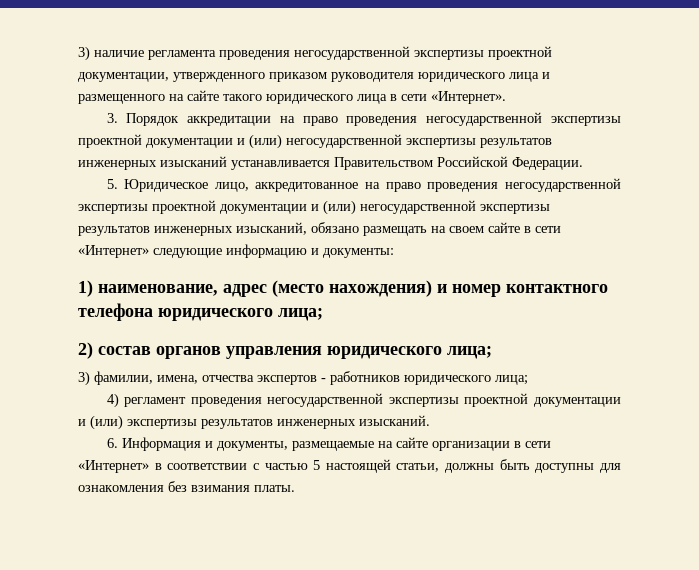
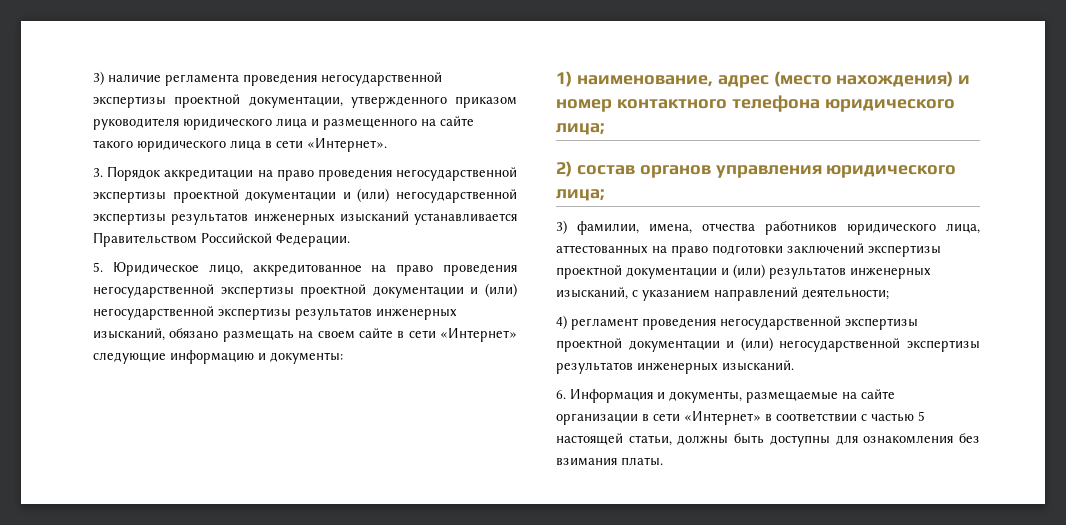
[257,371,528,385] экспертов - работников юридического лица; -> [765,221,980,235] [556,243,941,257] [556,264,931,279] [556,287,889,301] работников юридического лица, аттестованных на право подготовки заключений экспертизы проектной документации и (или) результатов инженерных изысканий, с указанием направлений деятельности;
(123, 422) none -> [779,338,901,352] негосударственной

